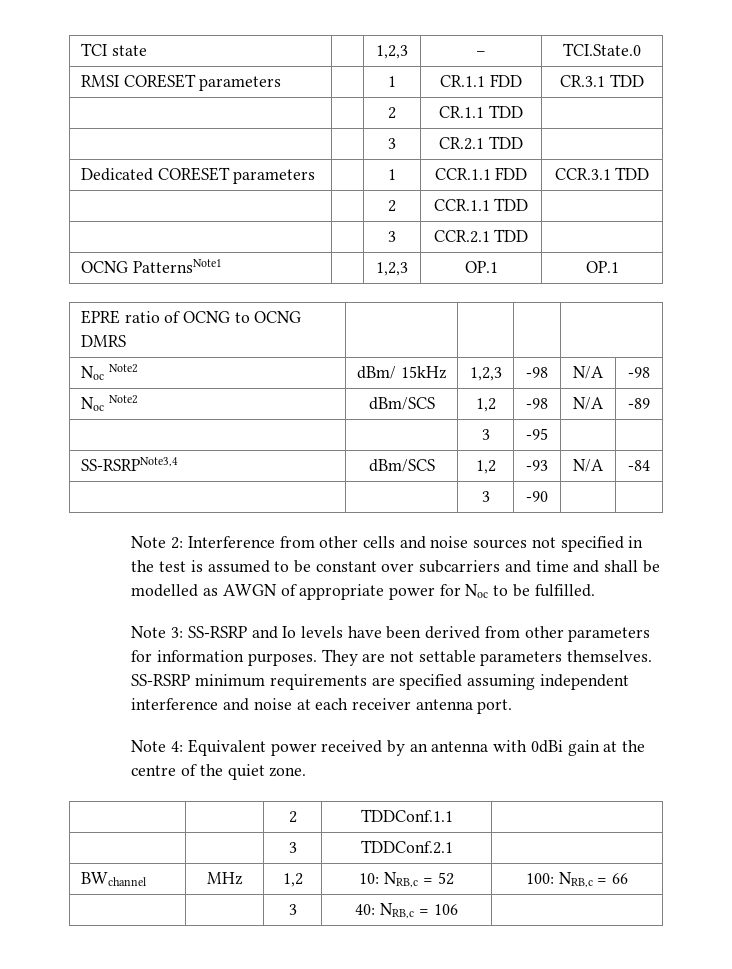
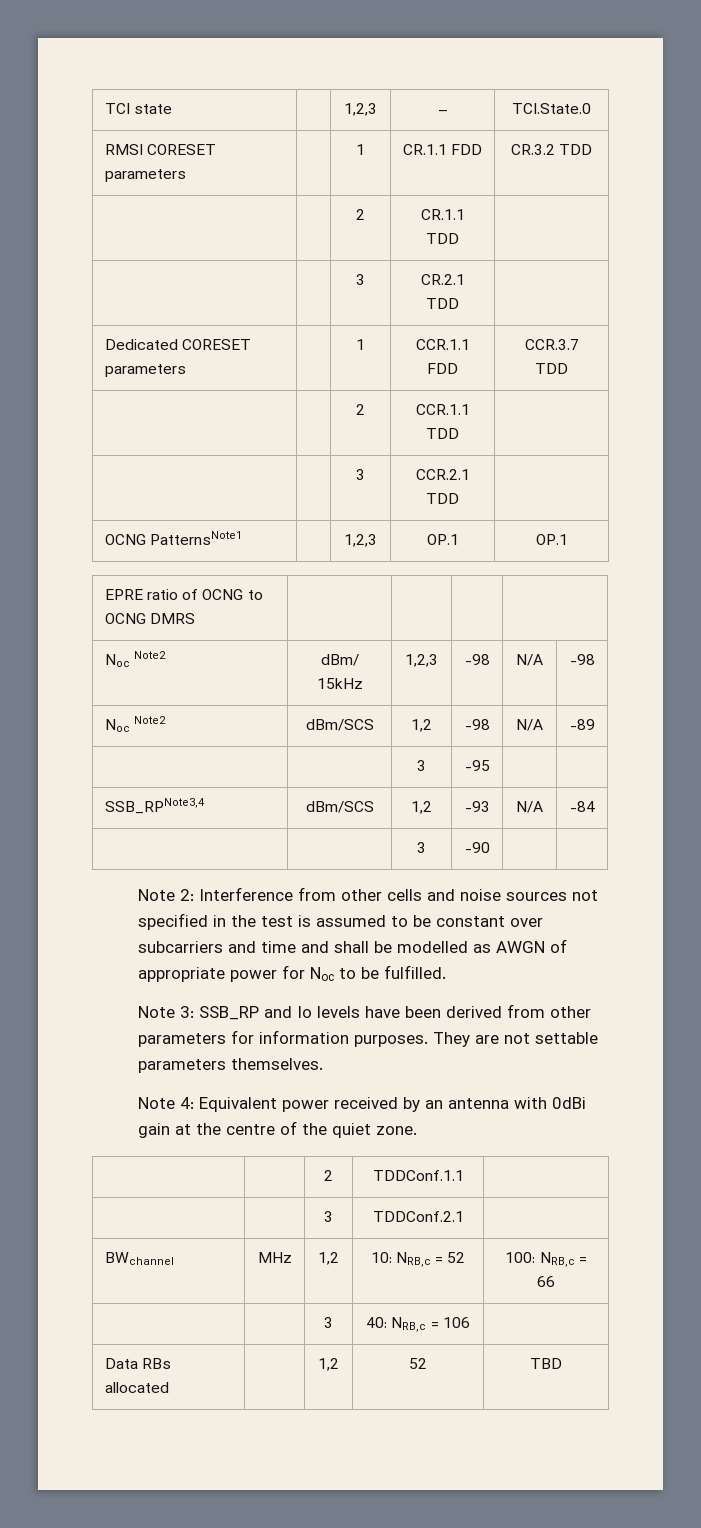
[560,75,606,87] CR.3.1 -> [510,144,555,155] CR.3.2
[554,168,611,180] CCR.3.1 -> [524,339,579,350] CCR.3.7
[80,457,178,471] SS-RSRPNote3,4 -> [104,798,205,814] SSB_RPNote3,4
[187,626,247,638] SS-RSRP -> [198,1006,259,1020] SSB_RP
[131,674,629,690] [131,698,513,714] SS-RSRP minimum requirements are specified assuming independent interference and noise at each receiver antenna port. -> (323, 1064) none
(458, 909) none -> [104,1358,171,1369] [104,1382,169,1393] [318,1358,339,1371] [409,1358,427,1369] [530,1358,562,1369] // Data RBs allocated | | 1,2 | 52 | TBD

